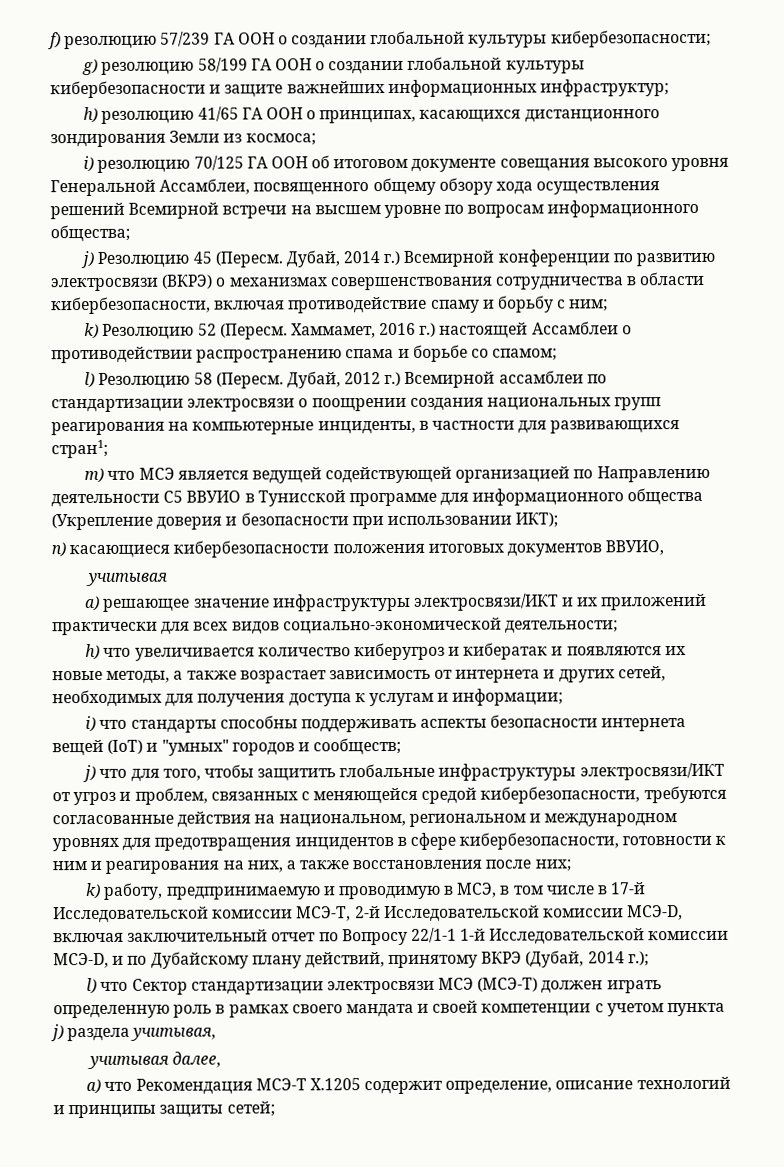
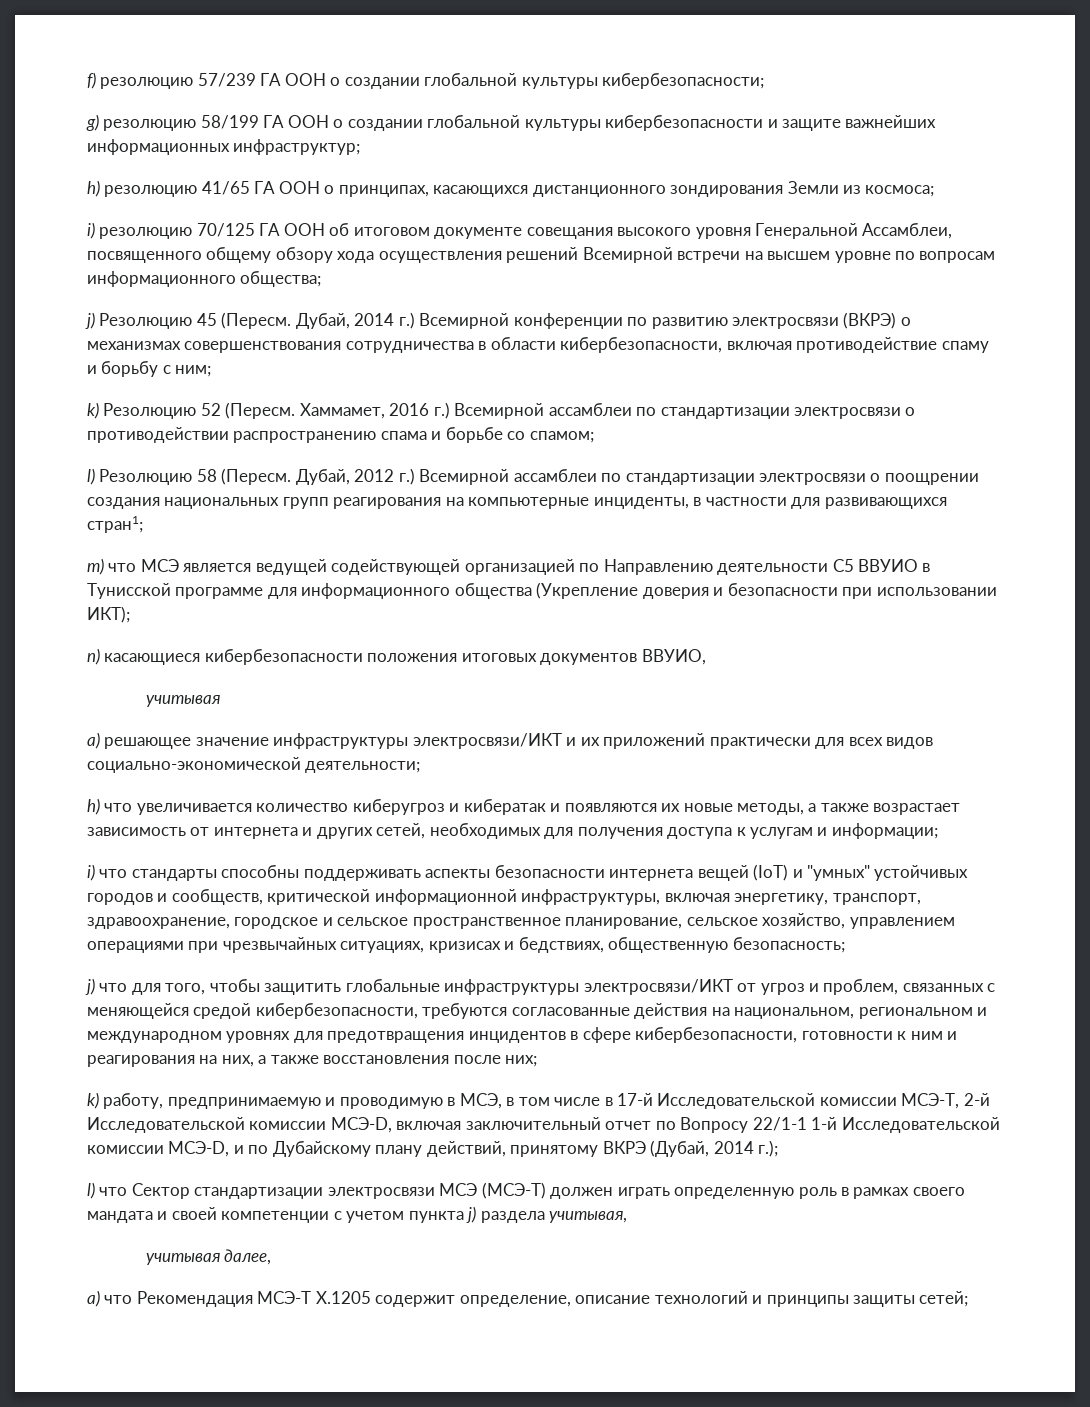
[439,321,619,339] настоящей Ассамблеи -> [454,403,902,419] Всемирной ассамблеи по стандартизации электросвязи
(229, 747) none -> [874,865,969,881] устойчивых
[313,737,402,756] сообществ; -> [171,889,921,905] [87,913,955,929] [87,937,845,953] сообществ, критической информационной инфраструктуры, включая энергетику, транспорт, здравоохранение, городское и сельское пространственное планирование, сельское хозяйство, управлением операциями при чрезвычайных ситуациях, кризисах и бедствиях, общественную безопасность;

